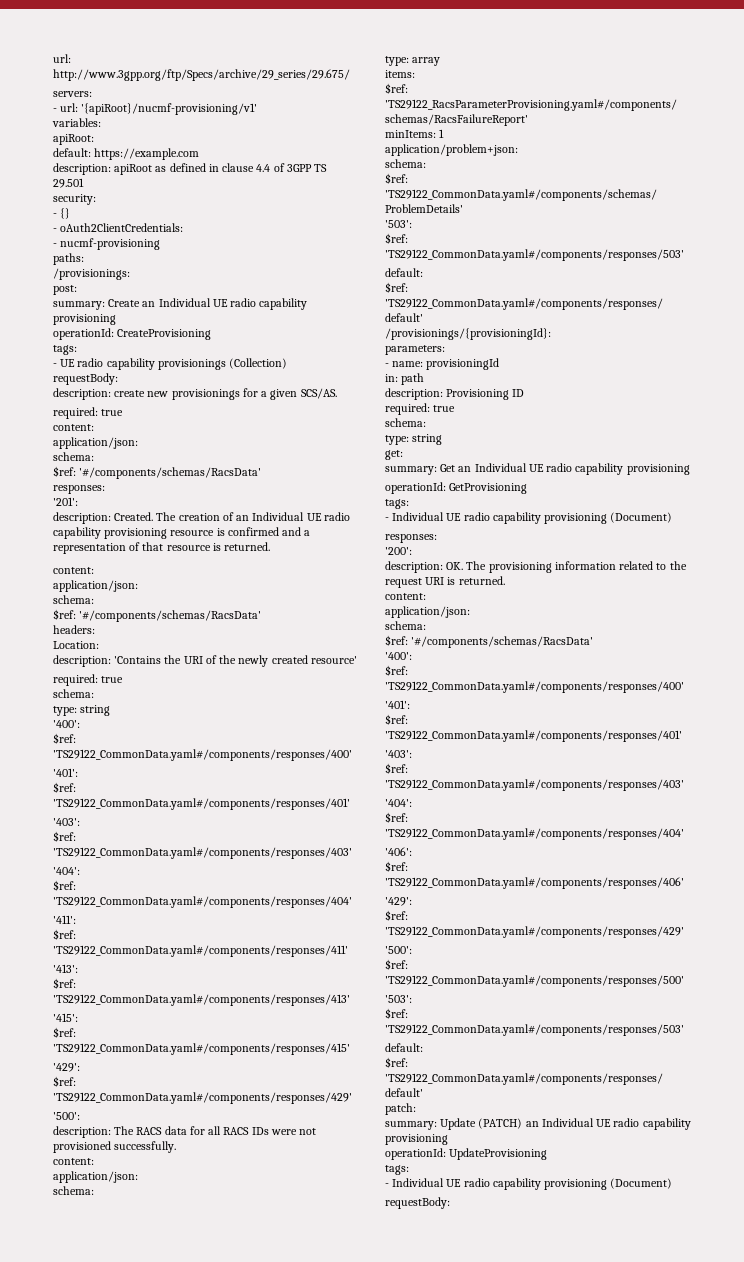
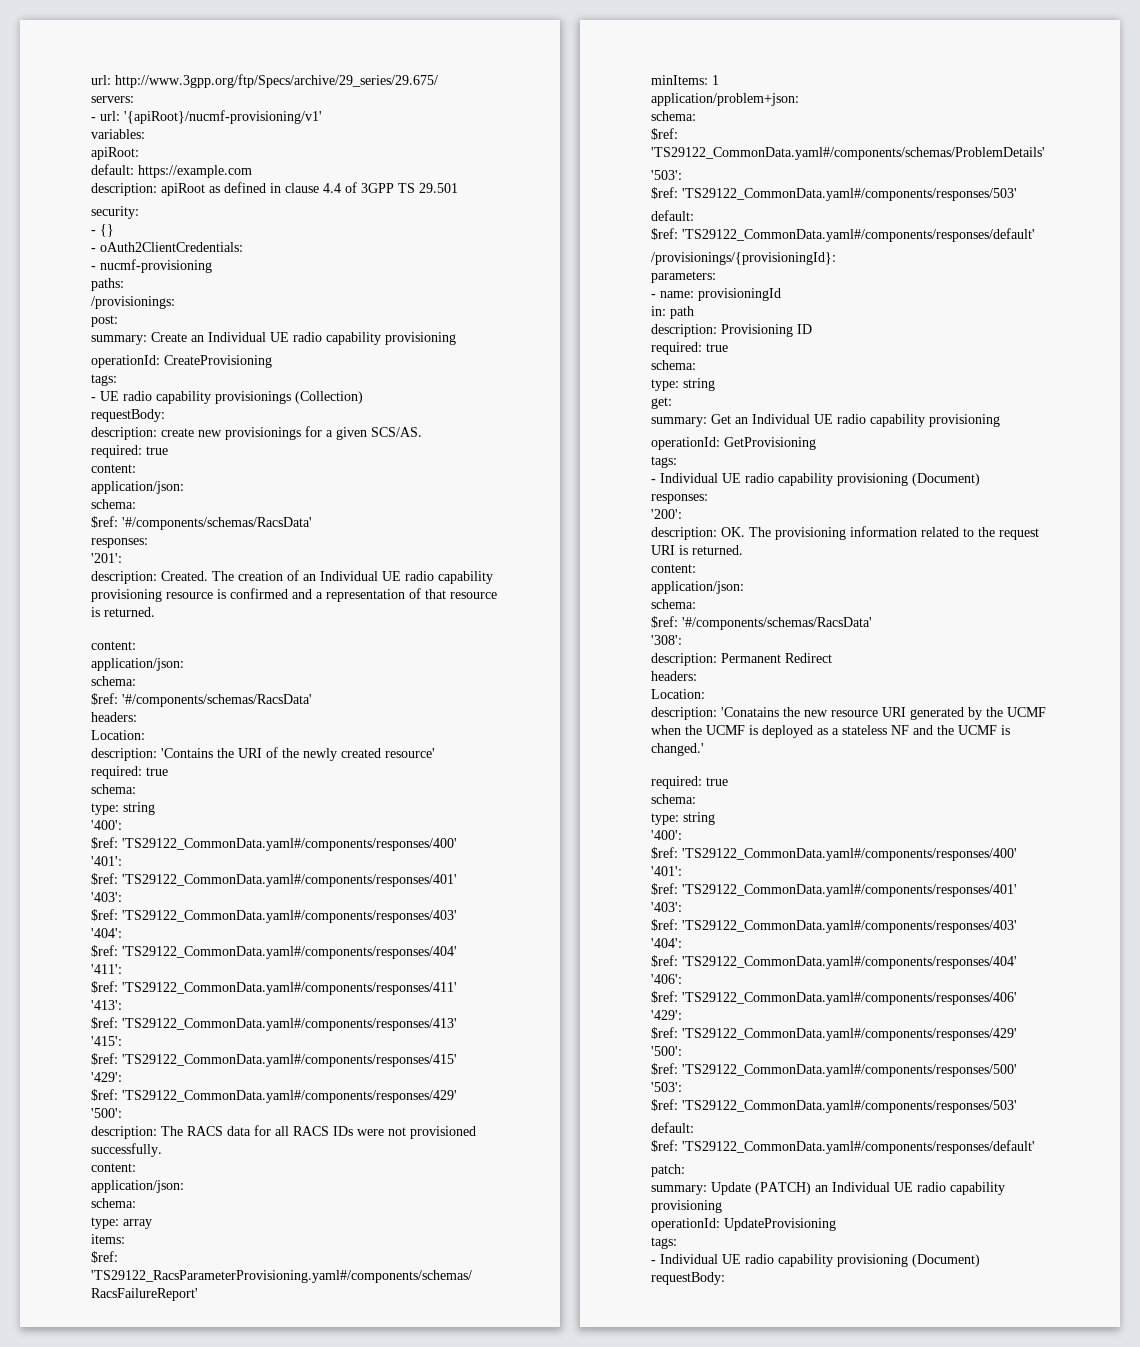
(594, 642) none -> [651,635,682,645] [651,653,832,666] [651,671,697,681] [651,689,705,699] [651,707,1046,720] [651,725,1010,738] [651,743,704,756] [651,776,728,789] [651,794,696,804] [651,812,715,825] // '308': // description: Permanent Redirect // headers: // Location: // description: 'Conatains the new resource URI generated by the UCMF when the UCMF is deployed as a stateless NF and the UCMF is changed.' // required: true // schema: // type: string

